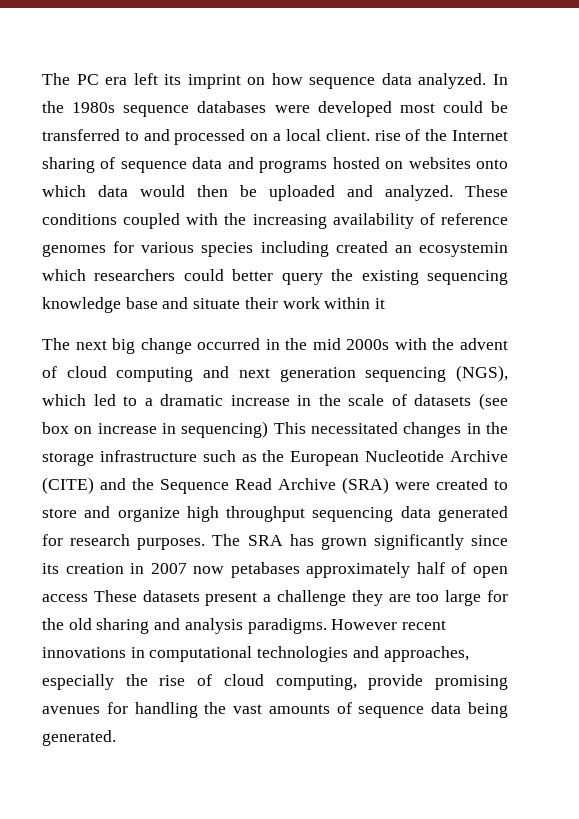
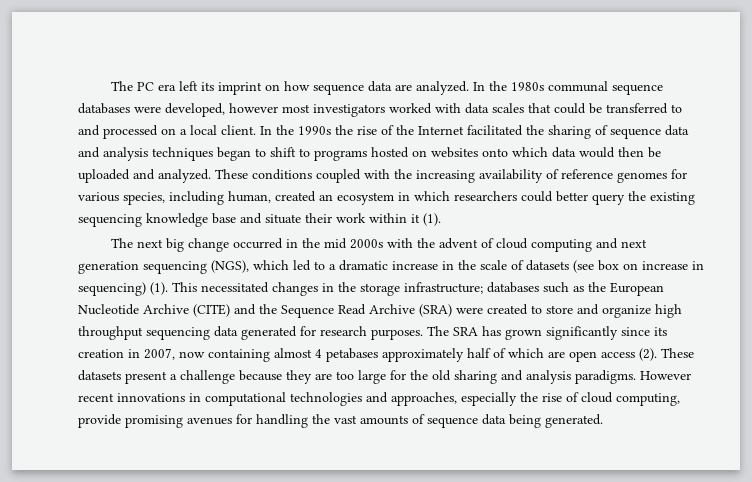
(412, 79) none -> [395,84,413,91] are
(116, 107) none -> [548,81,609,92] communal
[317,101,435,117] developed most -> [165,103,551,117] developed, however most investigators worked with data scales that
(370, 135) none -> [260,125,353,135] In the 1990s the
(508, 135) none -> [467,125,544,136] facilitated the
(254, 163) none -> [103,147,310,161] analysis techniques began to shift to
[201,241,509,257] species including created an ecosystemin -> [123,191,410,205] species, including human, created an ecosystem in
(386, 303) none -> [423,213,441,226] (1).
(269, 429) none -> [150,282,168,295] (1).
[99,450,197,462] infrastructure -> [404,282,539,294] infrastructure; databases
[150,563,225,574] 2007 now -> [144,348,322,362] 2007, now containing almost 4
(467, 568) none -> [508,348,565,358] which are
(88, 598) none -> [639,348,657,361] (2).
(346, 598) none -> [239,370,282,381] because

